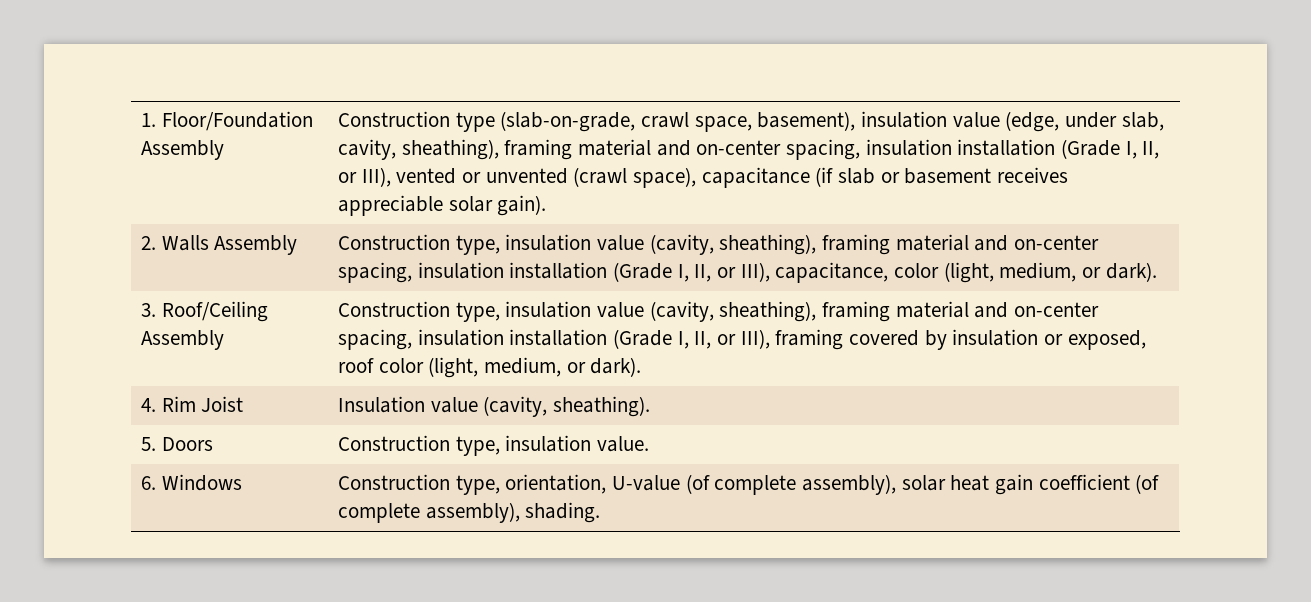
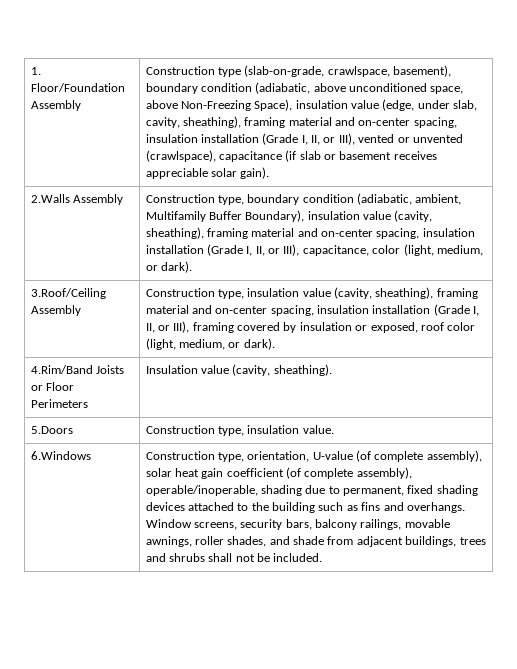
[640,111,856,132] crawl space, basement), -> [327,65,452,77] [145,82,464,94] [145,99,293,111] crawlspace, basement), boundary condition (adiabatic, above unconditioned space, above Non-Freezing Space),
[573,167,696,188] (crawl space), -> [145,150,216,162] (crawlspace),
[140,235,298,255] [337,234,500,255] 2. Walls Assembly | Construction type, -> [30,194,123,205] [145,193,462,205] [145,210,305,222] 2.Walls Assembly | Construction type, boundary condition (adiabatic, ambient, Multifamily Buffer Boundary),
[140,301,268,322] 3. Roof/Ceiling -> [30,288,106,299] 3.Roof/Ceiling
[140,396,244,412] 4. Rim Joist -> [30,365,124,374] [30,382,74,391] [30,399,88,408] 4.Rim/Band Joists or Floor Perimeters
[140,437,213,451] 5. Doors -> [30,426,73,434] 5.Doors
[140,474,242,491] 6. Windows -> [30,451,91,460] 6.Windows
[525,502,601,523] shading. -> [145,485,478,496] [145,502,465,513] [145,519,450,530] [145,536,486,547] [145,553,323,562] operable/inoperable, shading due to permanent, fixed shading devices attached to the building such as fins and overhangs. Window screens, security bars, balcony railings, movable awnings, roller shades, and shade from adjacent buildings, trees and shrubs shall not be included.

